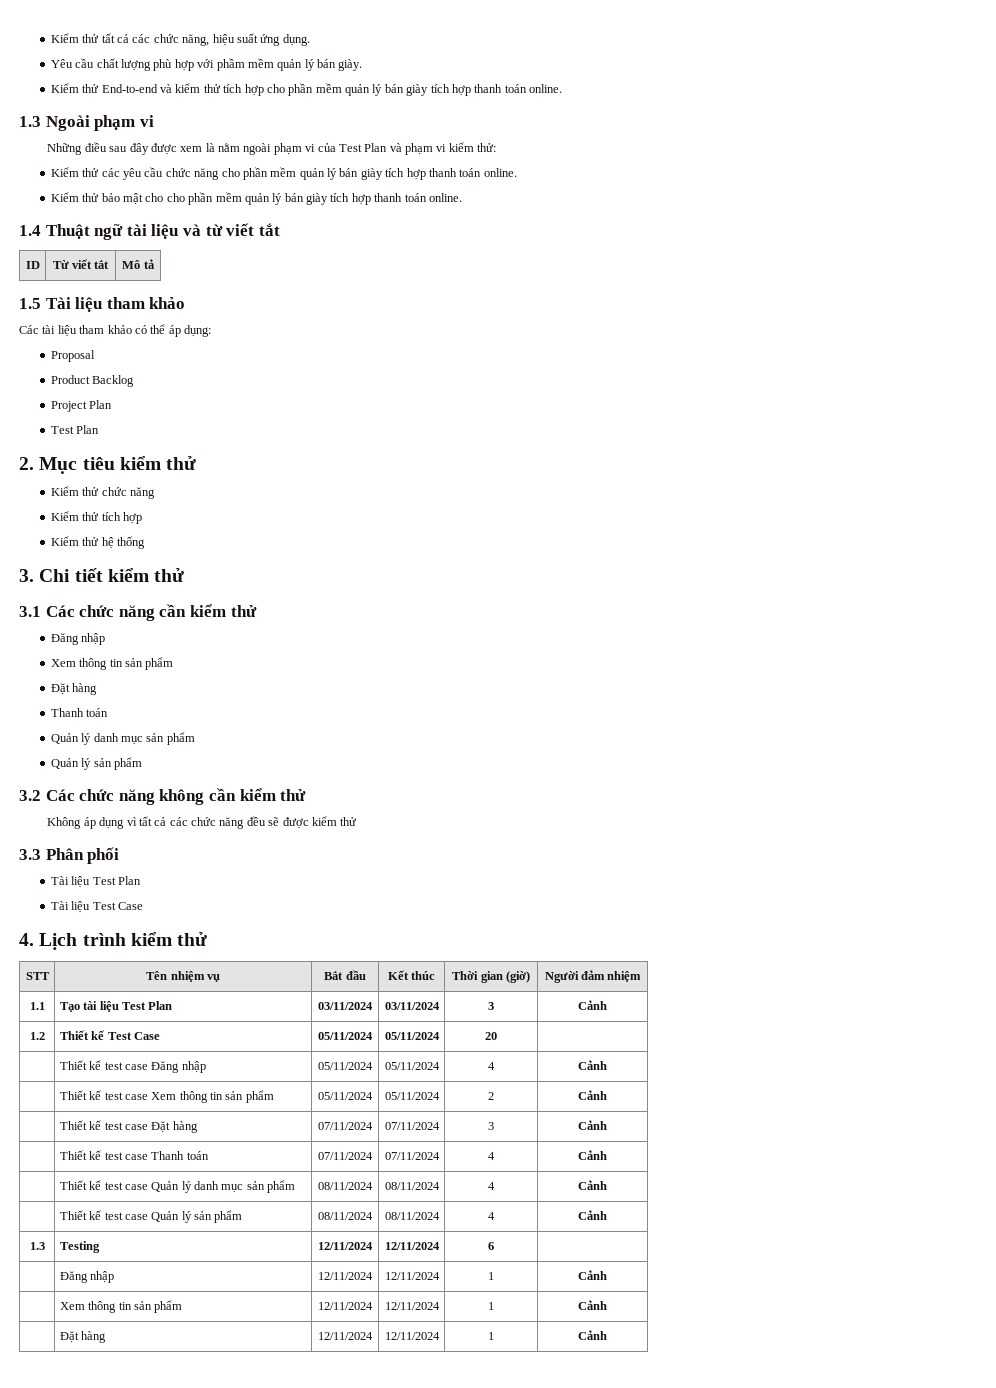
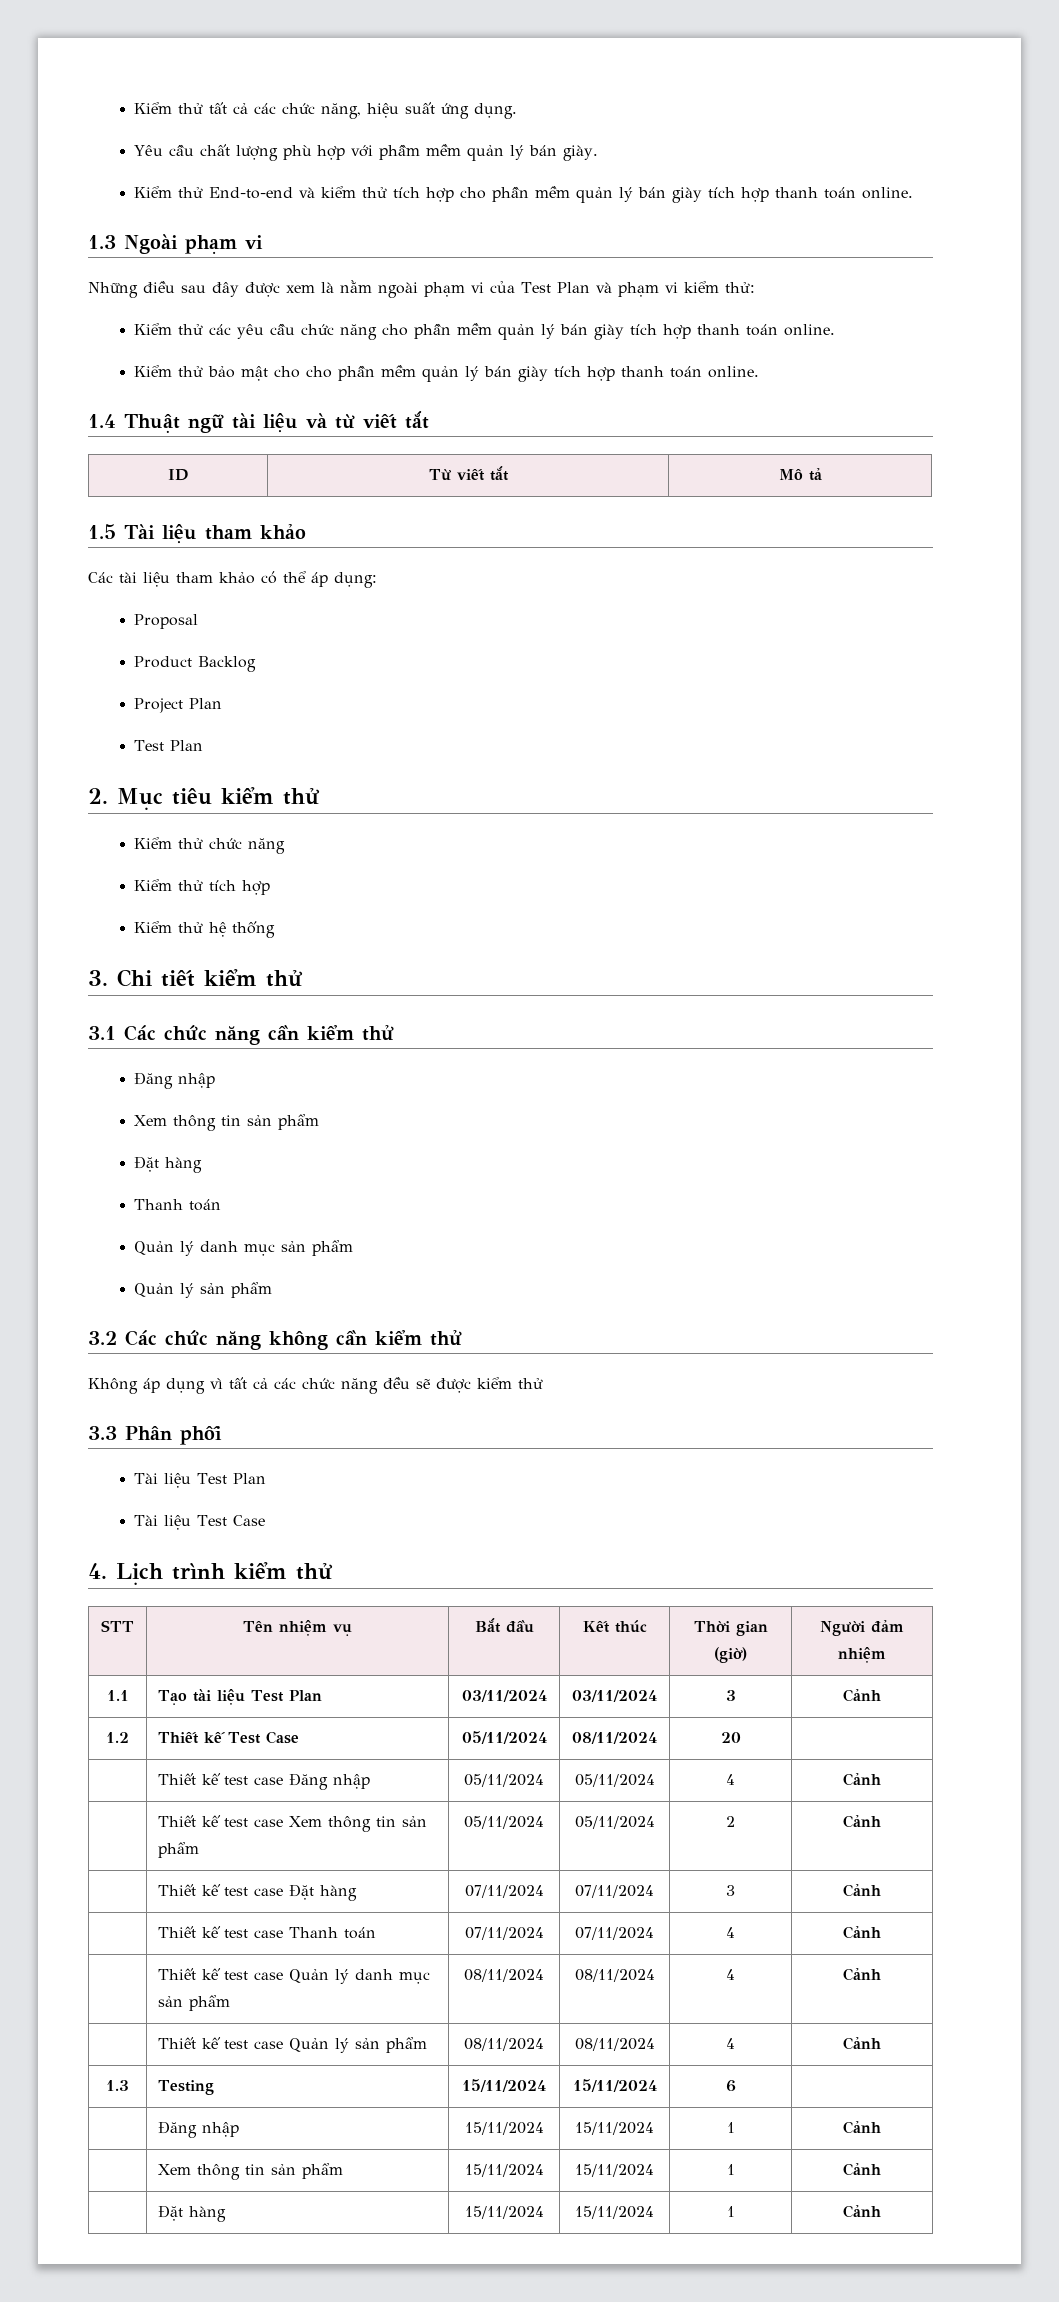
[384,1032,440,1040] 05/11/2024 -> [572,1732,657,1744] 08/11/2024
[318,1242,373,1250] [384,1242,440,1250] 12/11/2024 | 12/11/2024 -> [462,2079,546,2092] [572,2079,657,2092] 15/11/2024 | 15/11/2024
[318,1272,373,1280] [384,1272,440,1280] 12/11/2024 | 12/11/2024 -> [464,2122,544,2135] [575,2122,654,2135] 15/11/2024 | 15/11/2024
[318,1302,373,1310] [384,1302,440,1310] 12/11/2024 | 12/11/2024 -> [464,2164,544,2177] [575,2164,654,2177] 15/11/2024 | 15/11/2024
[318,1332,373,1340] [384,1332,440,1340] 12/11/2024 | 12/11/2024 -> [464,2206,544,2219] [575,2206,654,2219] 15/11/2024 | 15/11/2024

